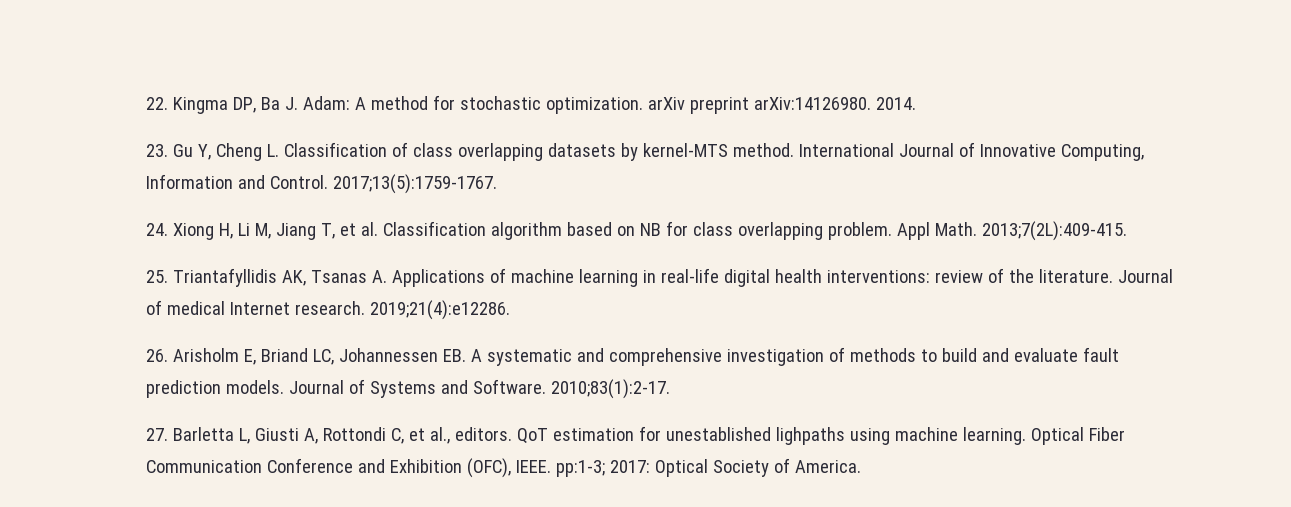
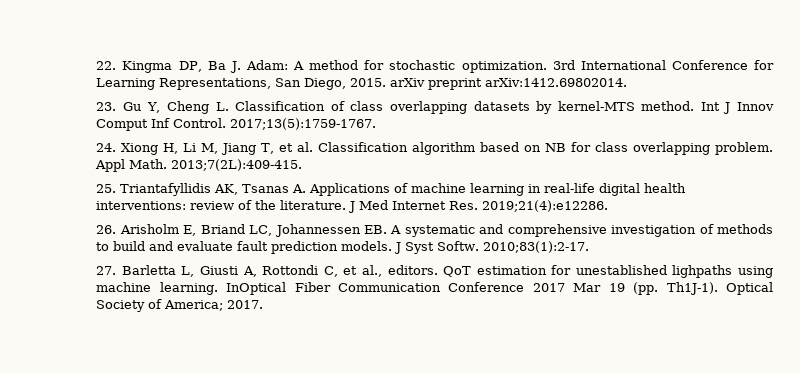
[647,97,916,114] arXiv preprint arXiv:14126980. 2014. -> [552,60,774,70] [96,78,628,90] 3rd International Conference for Learning Representations, San Diego, 2015. arXiv preprint arXiv:1412.69802014.
[798,142,1144,161] [145,174,265,189] International Journal of Innovative Computing, Information and -> [700,102,775,114] [96,118,171,131] Int J Innov Comput Inf
[1117,269,1173,283] [145,300,365,315] Journal of medical Internet research. -> [348,200,479,213] J Med Internet Res.
[288,379,546,398] Journal of Systems and Software. -> [394,241,480,254] J Syst Softw.
[1030,427,1084,445] Optical -> [226,282,287,295] InOptical
[357,458,650,478] and Exhibition (OFC), IEEE. pp:1-3; 2017: -> [532,282,718,295] 2017 Mar 19 (pp. Th1J-1).
[794,460,861,473] America. -> [164,300,264,311] America; 2017.

